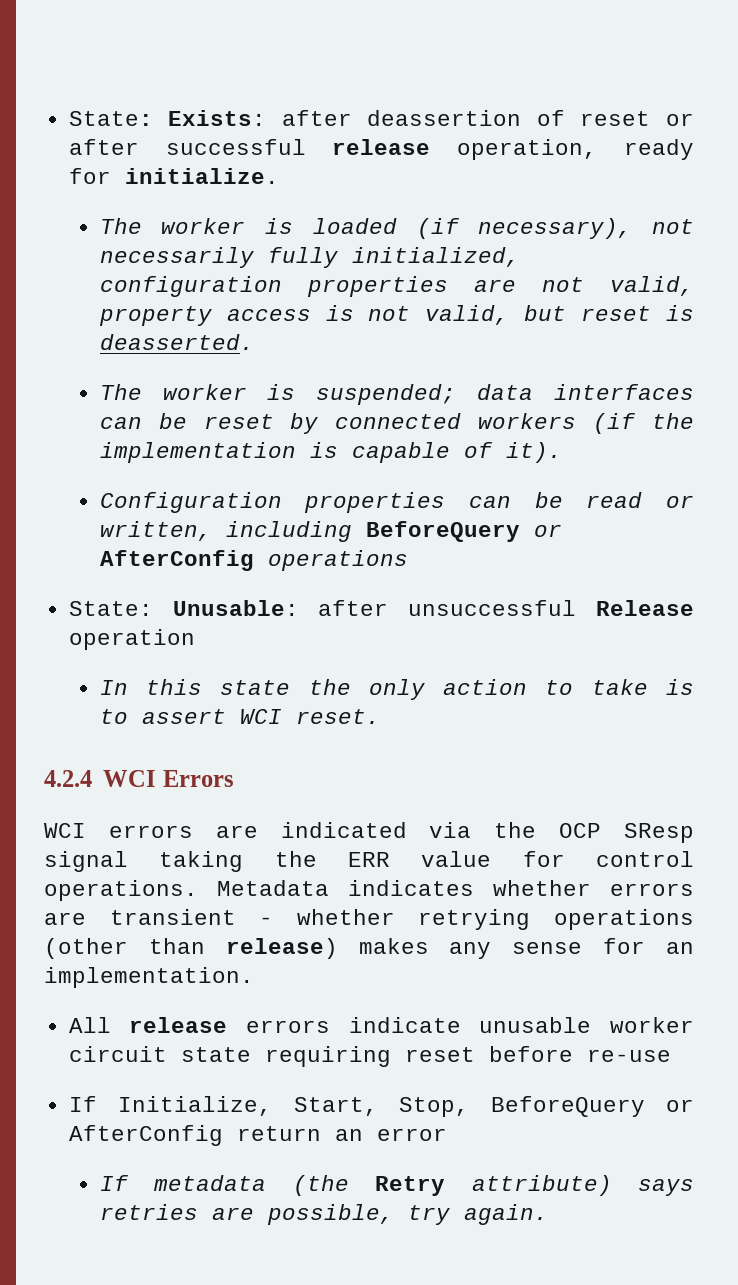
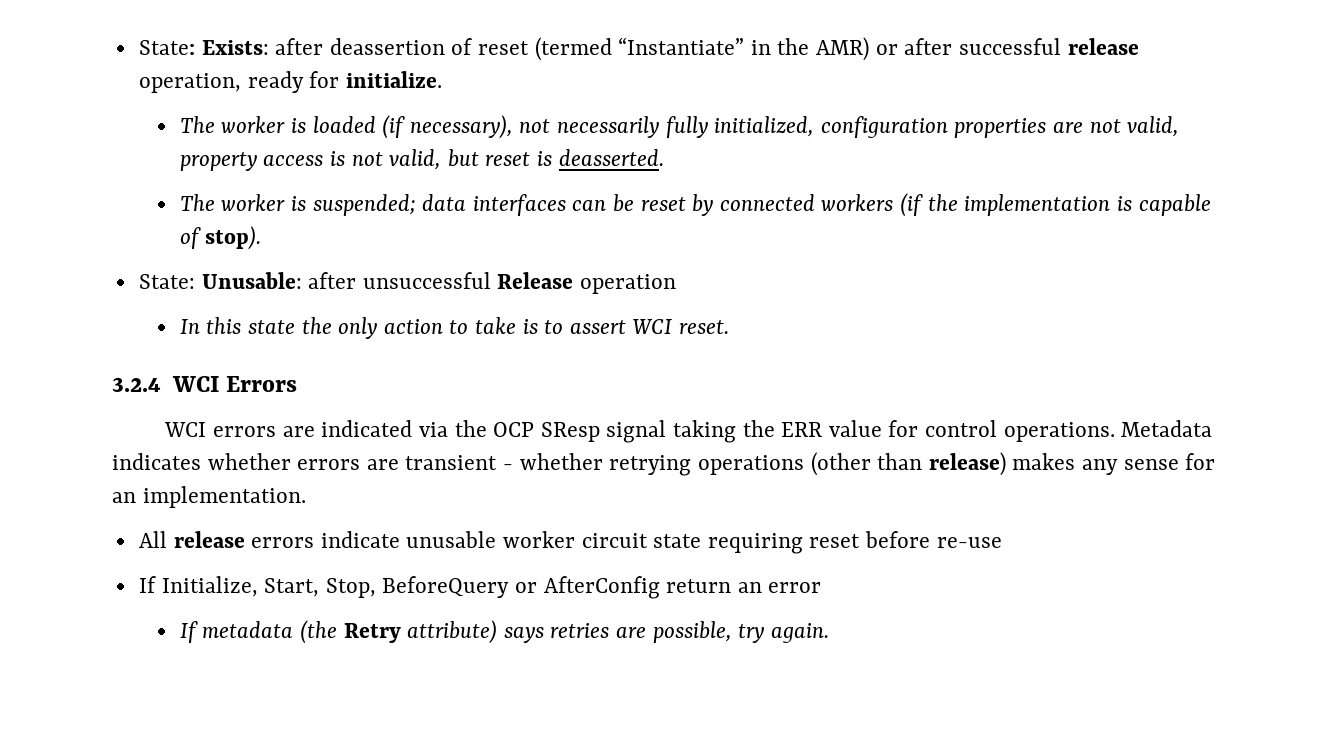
(651, 118) none -> [534,37,870,61] (termed “Instantiate” in the AMR)
[505,442,562,463] [99,492,694,513] [99,521,562,542] [99,550,408,571] it). // Configuration properties can be read or written, including BeforeQuery or AfterConfig operations -> [205,226,262,250] stop).
[44,770,92,787] 4.2.4 -> [112,377,161,392] 3.2.4

